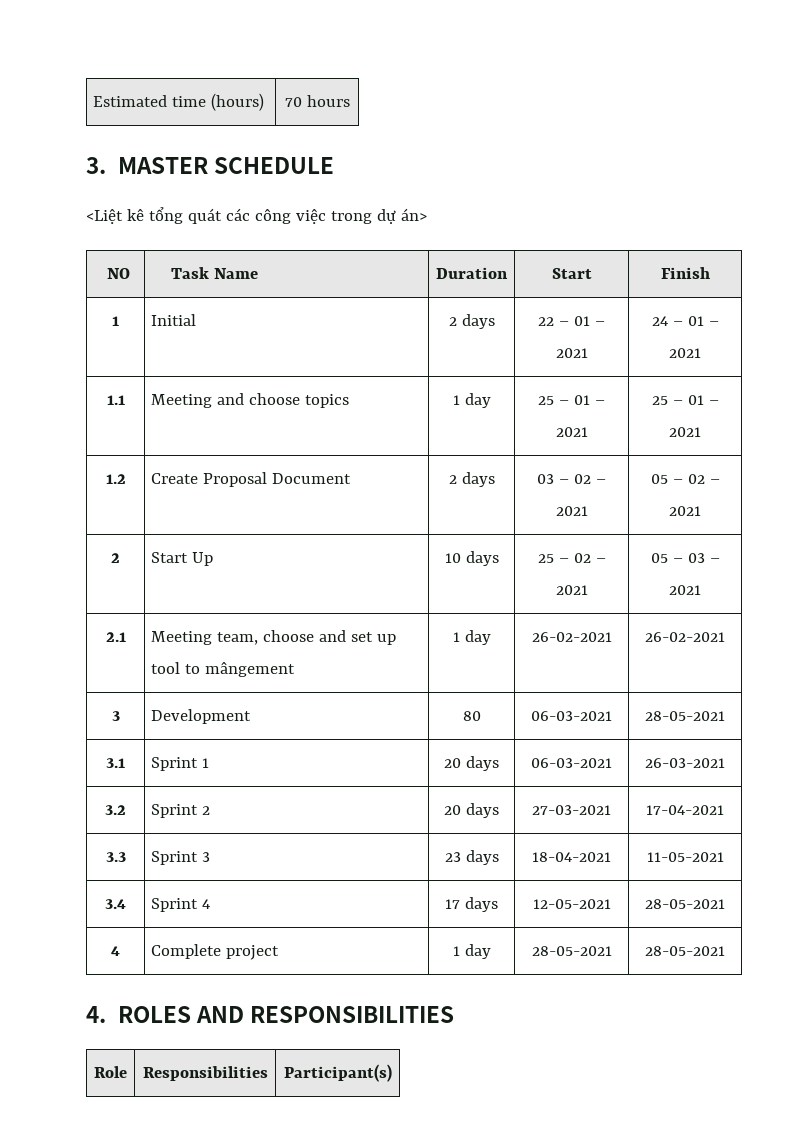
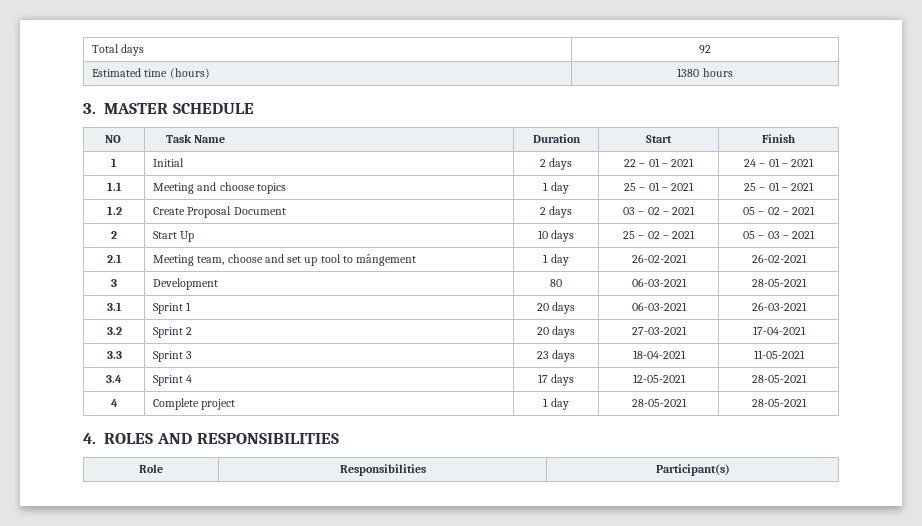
(93, 101) none -> [92,44,145,56] [699,45,711,54] Total days | 92 //
[284,97,302,107] 70 -> [677,68,700,77] 1380
[86,207,427,224] // <Liệt kê tổng quát các công việc trong dự án> -> (254, 108) none

